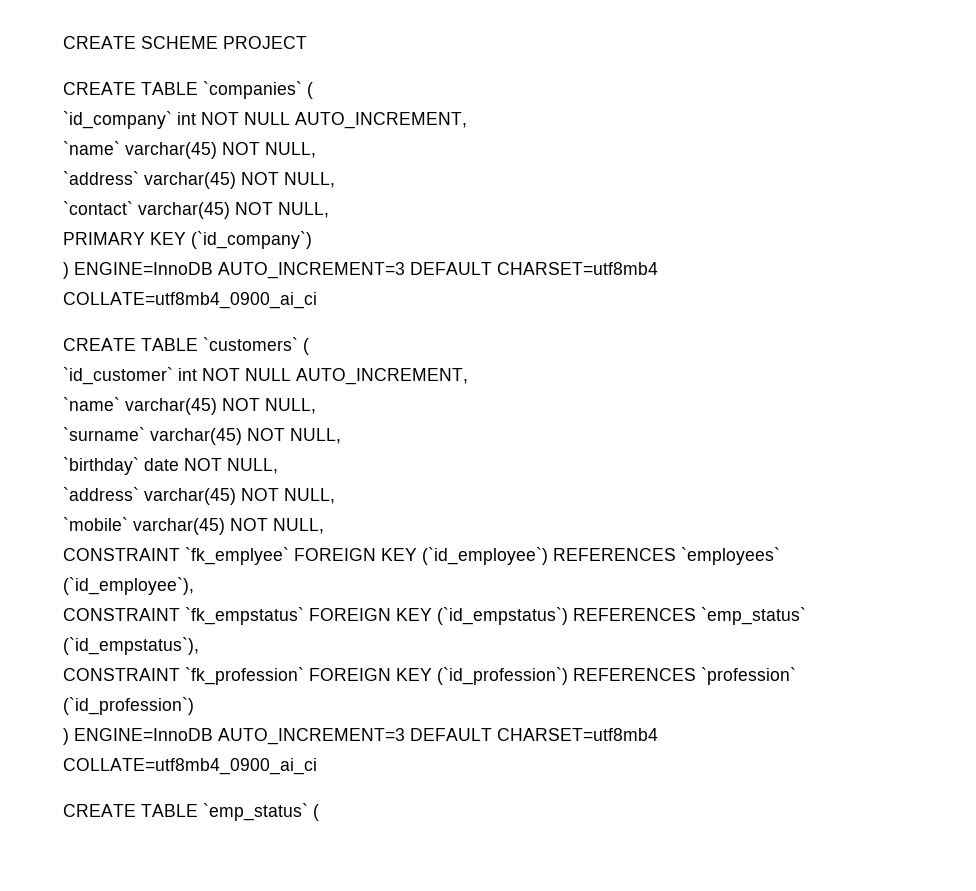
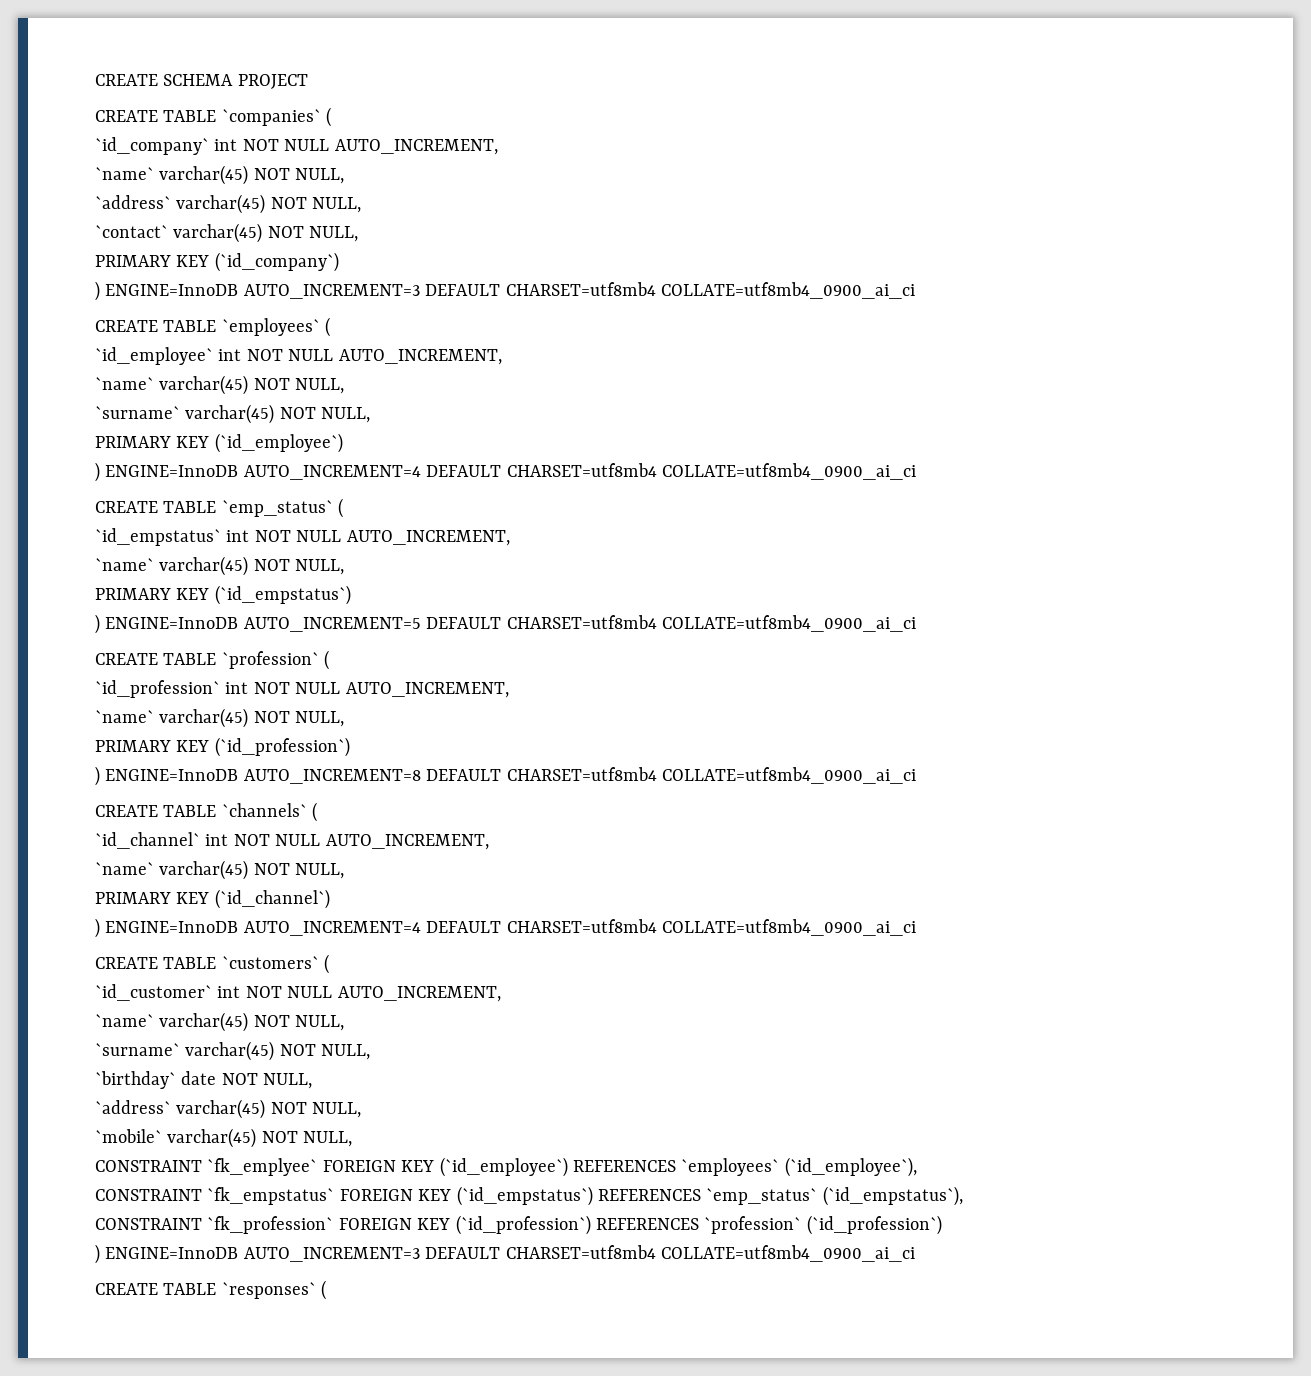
[63,36,218,49] CREATE SCHEME -> [95,74,234,86] CREATE SCHEMA
(317, 300) none -> [95,317,331,337] [95,347,502,365] [95,375,345,395] [95,404,371,424] [95,433,343,453] [95,462,916,482] [95,498,344,518] [95,528,510,546] [95,556,345,576] [95,585,351,605] [95,614,916,634] [95,650,330,670] [95,680,509,698] [95,708,345,728] [95,737,350,757] [95,766,916,786] [95,802,318,822] [95,832,489,850] [95,860,345,880] [95,889,330,909] [95,918,916,938] // CREATE TABLE `employees` ( // `id_employee` int NOT NULL AUTO_INCREMENT, // `name` varchar(45) NOT NULL, // `surname` varchar(45) NOT NULL, // PRIMARY KEY (`id_employee`) // ) ENGINE=InnoDB AUTO_INCREMENT=4 DEFAULT CHARSET=utf8mb4 COLLATE=utf8mb4_0900_ai_ci // CREATE TABLE `emp_status` ( // `id_empstatus` int NOT NULL AUTO_INCREMENT, // `name` varchar(45) NOT NULL, // PRIMARY KEY (`id_empstatus`) // ) ENGINE=InnoDB AUTO_INCREMENT=5 DEFAULT CHARSET=utf8mb4 COLLATE=utf8mb4_0900_ai_ci // CREATE TABLE `profession` ( // `id_profession` int NOT NULL AUTO_INCREMENT, // `name` varchar(45) NOT NULL, // PRIMARY KEY (`id_profession`) // ) ENGINE=InnoDB AUTO_INCREMENT=8 DEFAULT CHARSET=utf8mb4 COLLATE=utf8mb4_0900_ai_ci // CREATE TABLE `channels` ( // `id_channel` int NOT NULL AUTO_INCREMENT, // `name` varchar(45) NOT NULL, // PRIMARY KEY (`id_channel`) // ) ENGINE=InnoDB AUTO_INCREMENT=4 DEFAULT CHARSET=utf8mb4 COLLATE=utf8mb4_0900_ai_ci
[203,803,308,821] `emp_status` -> [221,1282,316,1299] `responses`

